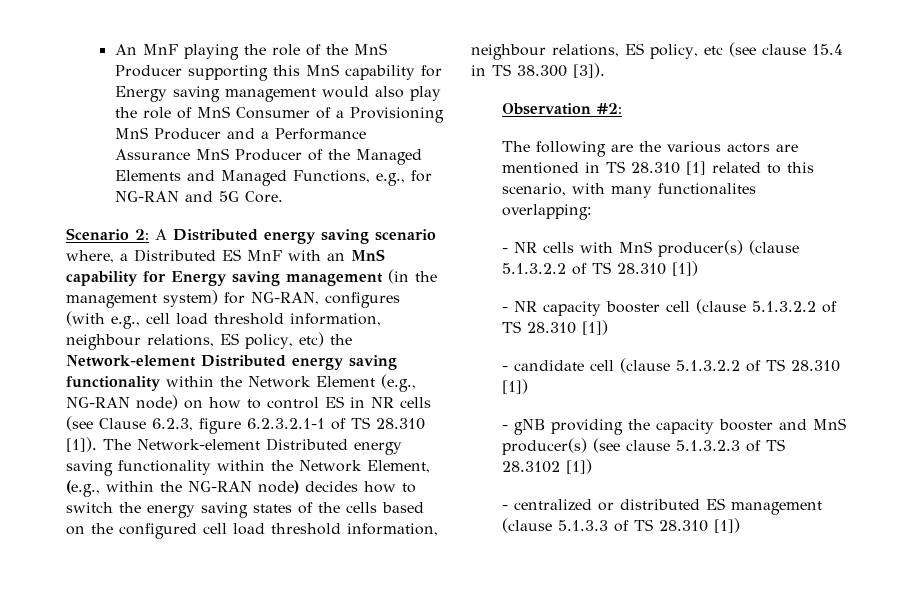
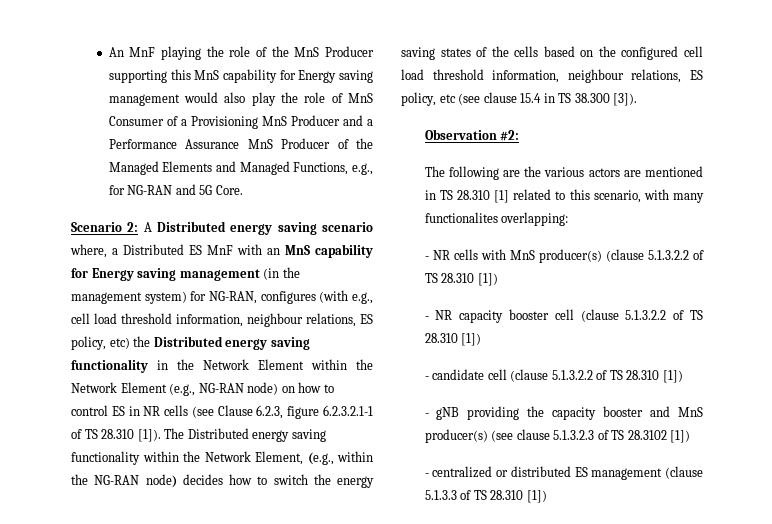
[66,355,397,370] [66,376,161,391] Network-element Distributed energy saving functionality -> [153,336,310,350] [71,359,304,373] Distributed energy saving functionality in the Network Element
[137,439,260,451] Network-element -> (185, 433) none

